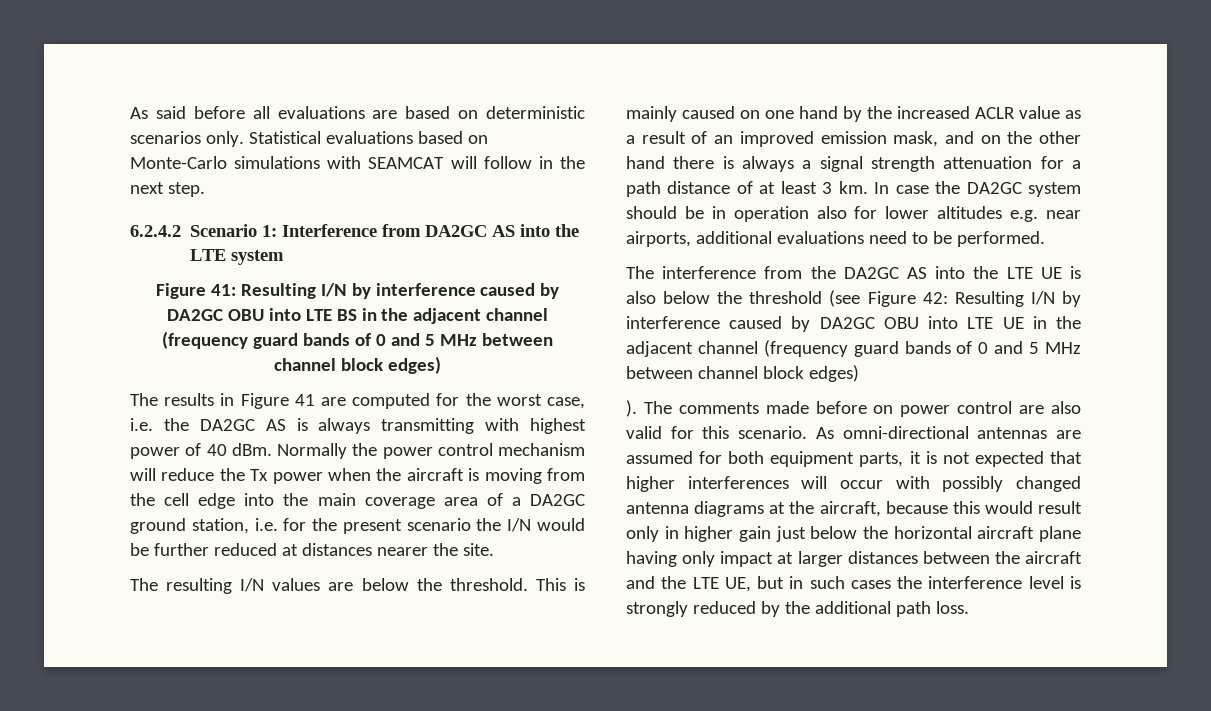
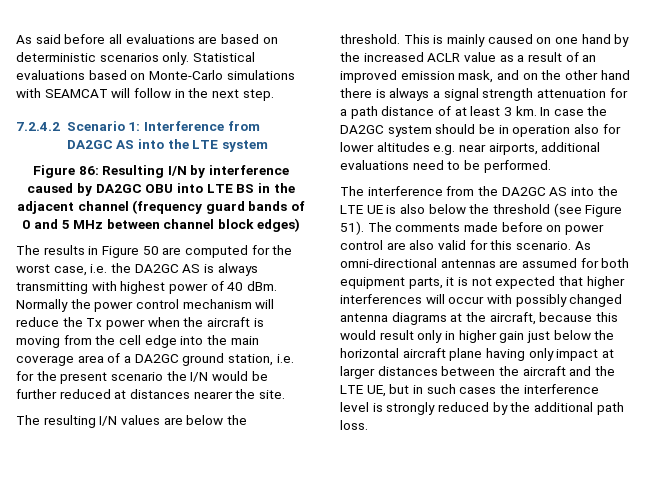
[130,225,181,237] 6.2.4.2 -> [16,122,60,131] 7.2.4.2
[210,284,236,296] 41: -> [78,166,99,175] 86:
[294,394,315,406] 41 -> [142,246,159,255] 50
[922,291,1081,307] [626,316,1081,332] [626,340,1081,357] [626,365,859,382] [626,400,637,417] 42: Resulting I/N by interference caused by DA2GC OBU into LTE UE in the adjacent channel (frequency guard bands of 0 and 5 MHz between channel block edges) // ). -> [340,221,364,235] 51).

